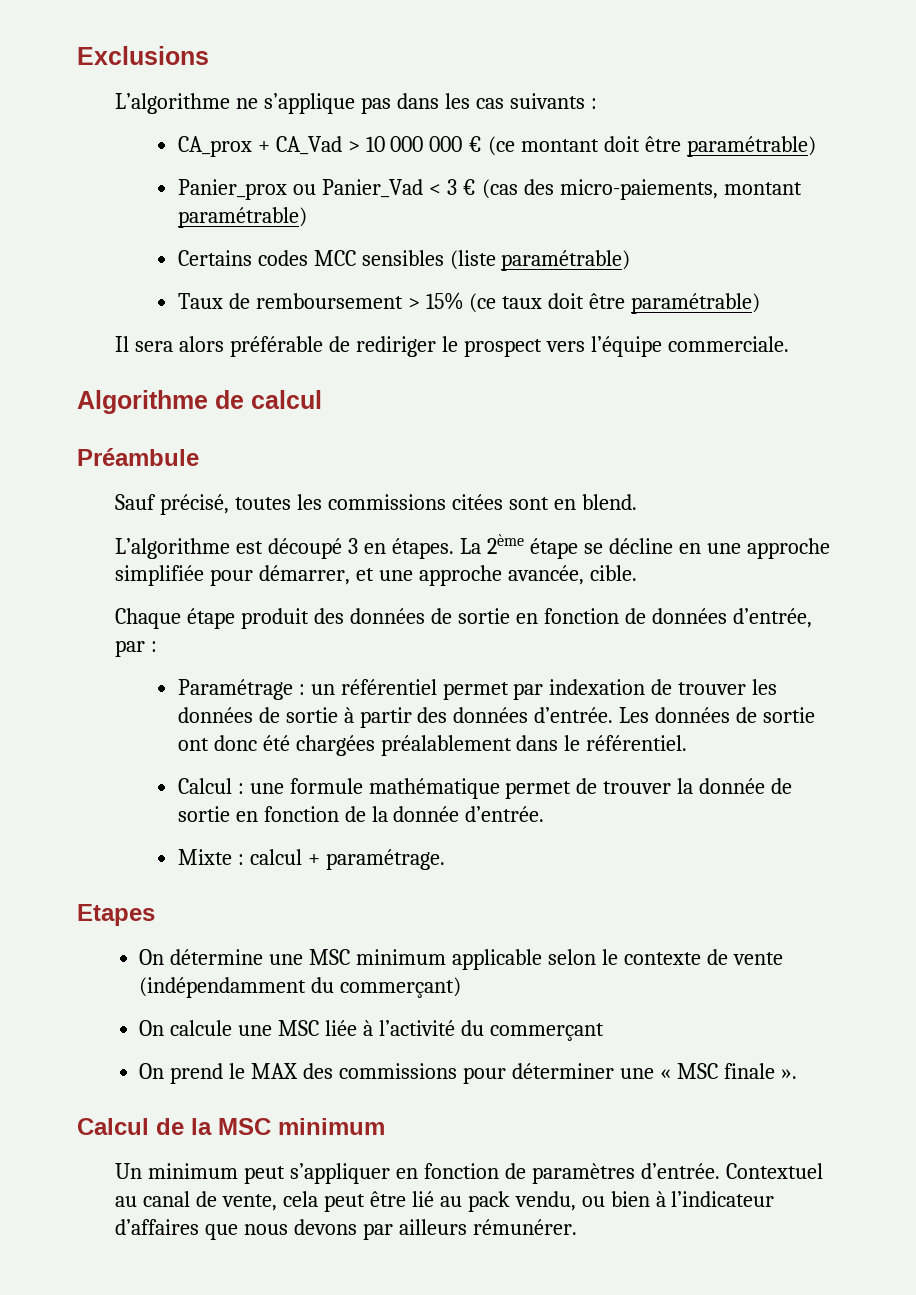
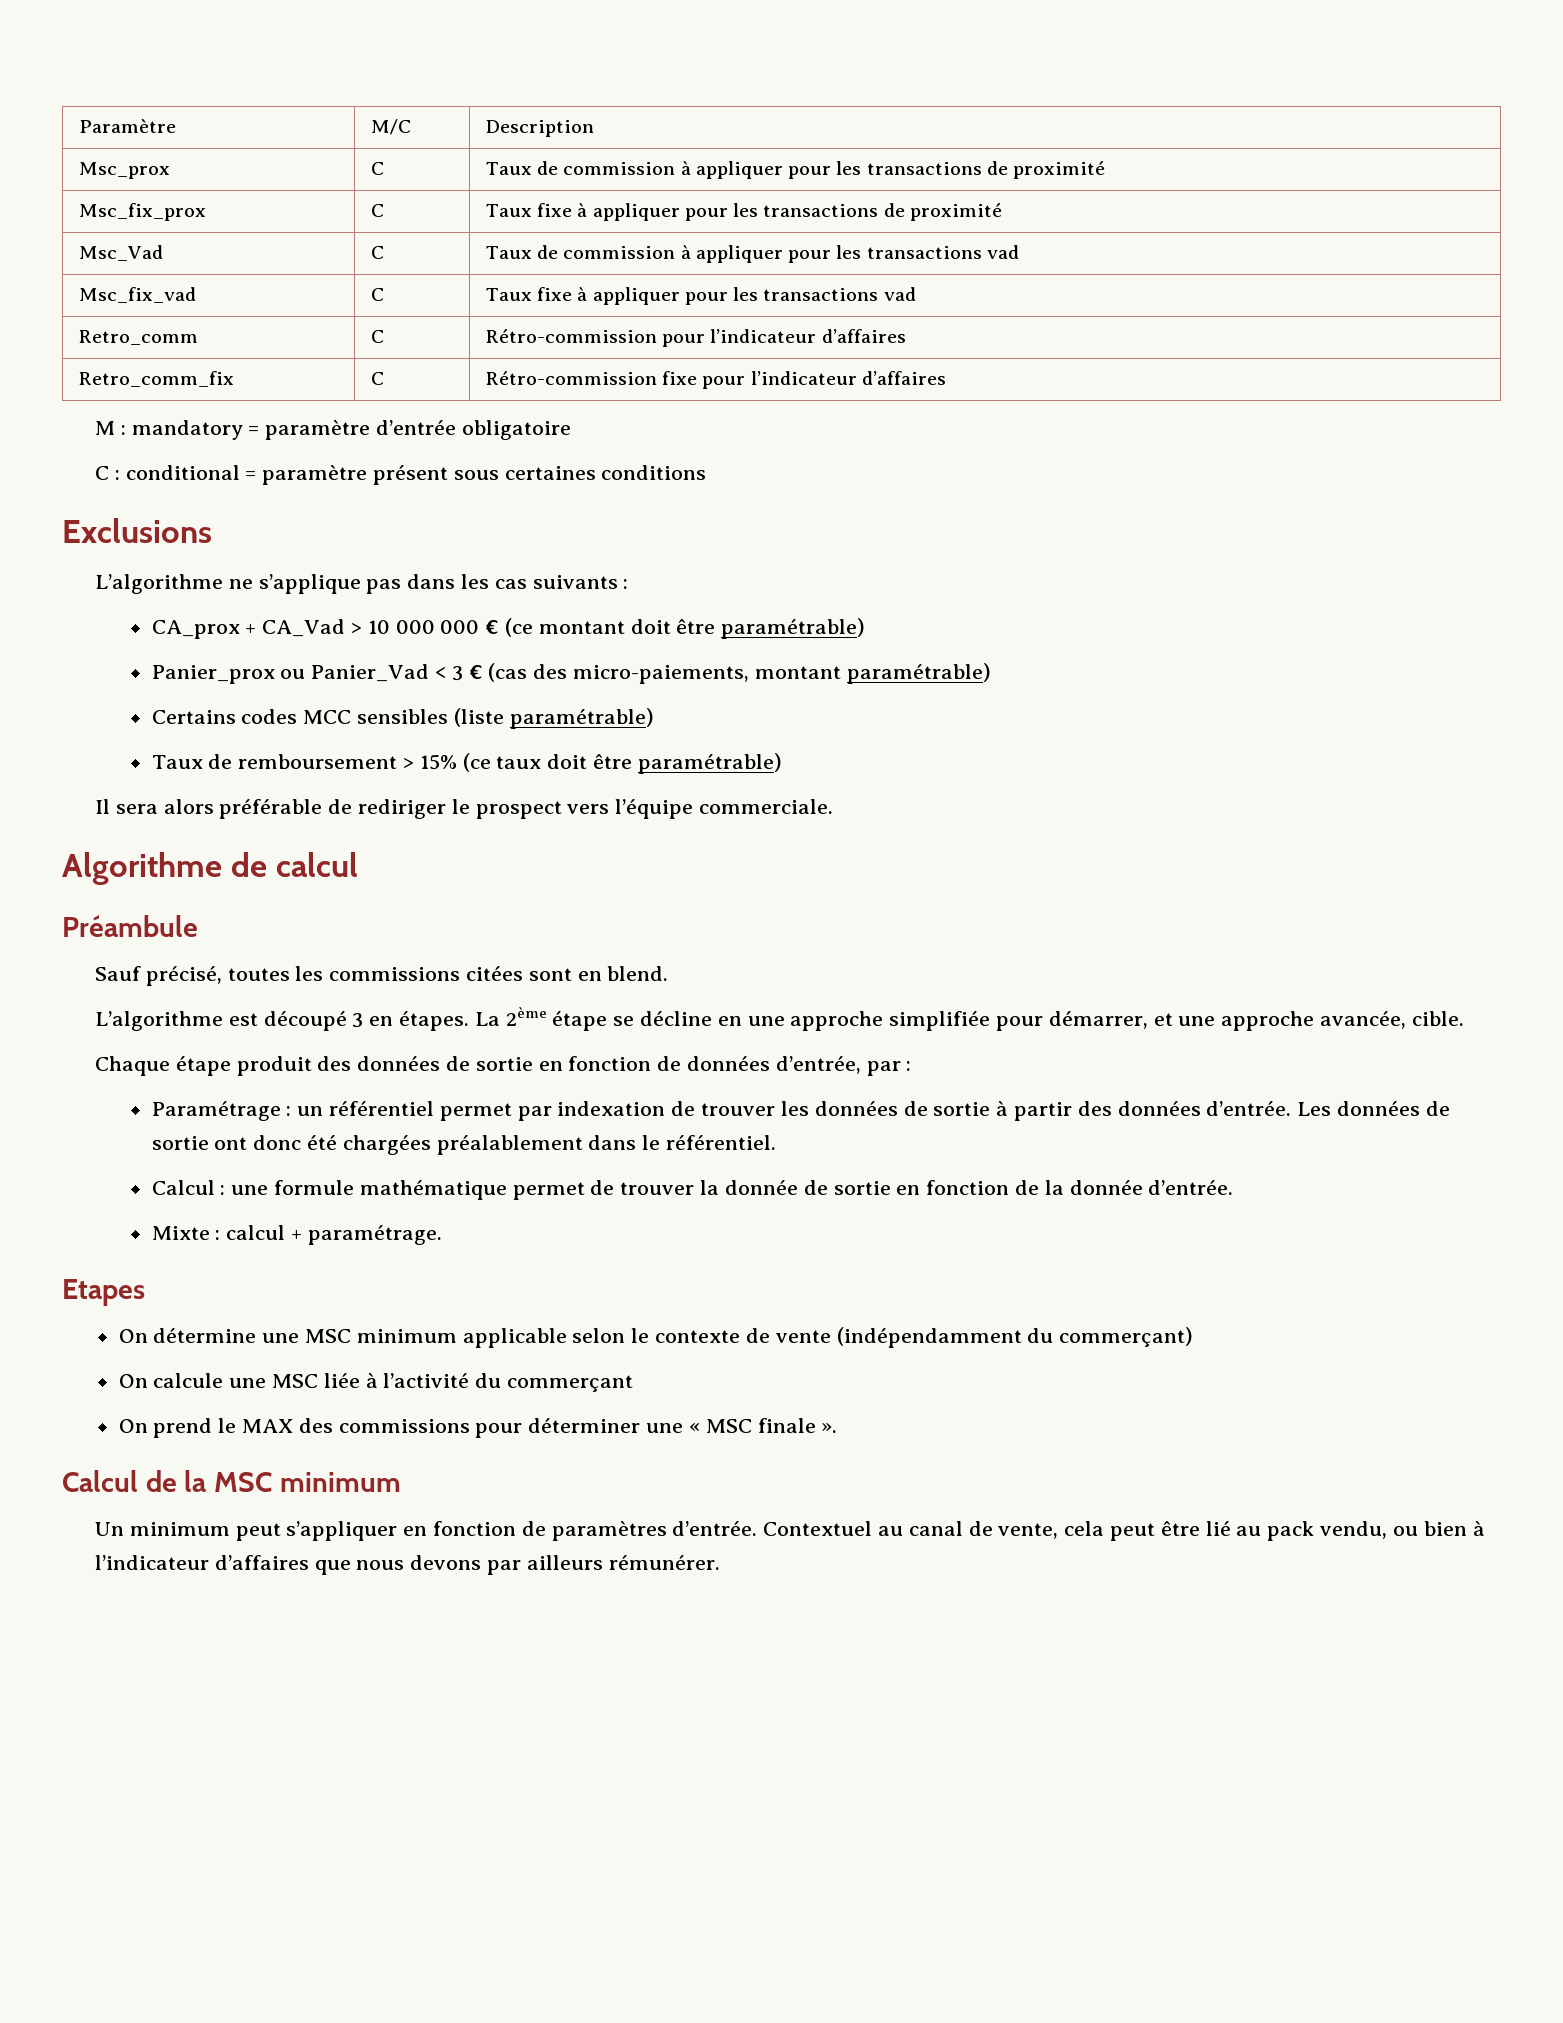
(77, 55) none -> [78,119,176,133] [370,119,411,135] [485,120,594,137] [78,162,170,179] [370,162,384,175] [485,161,1106,179] [78,203,206,221] [370,204,384,217] [485,203,1002,221] [78,245,163,261] [370,246,384,259] [485,245,1019,263] [78,287,196,303] [370,288,384,301] [485,287,916,305] [78,330,198,345] [370,330,384,343] [485,329,906,347] [78,371,234,387] [370,372,384,385] [485,371,946,389] [94,420,571,440] [94,465,707,485] Paramètre | M/C | Description // Msc_prox | C | Taux de commission à appliquer pour les transactions de proximité // Msc_fix_prox | C | Taux fixe à appliquer pour les transactions de proximité // Msc_Vad | C | Taux de commission à appliquer pour les transactions vad // Msc_fix_vad | C | Taux fixe à appliquer pour les transactions vad // Retro_comm | C | Rétro-commission pour l’indicateur d’affaires // Retro_comm_fix | C | Rétro-commission fixe pour l’indicateur d’affaires // M : mandatory = paramètre d’entrée obligatoire // C : conditional = paramètre présent sous certaines conditions //

